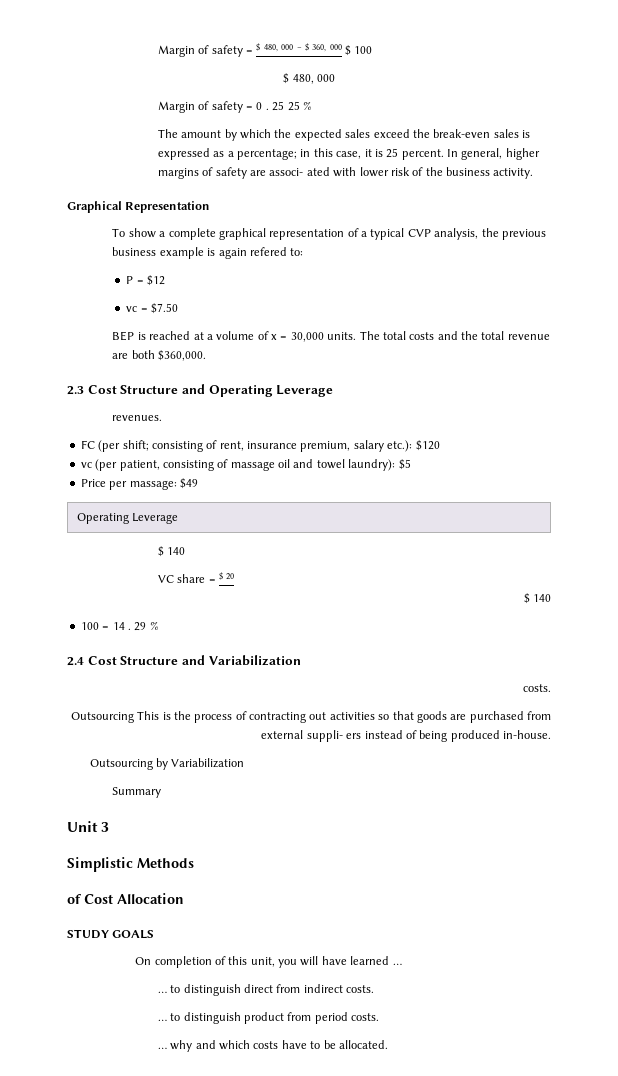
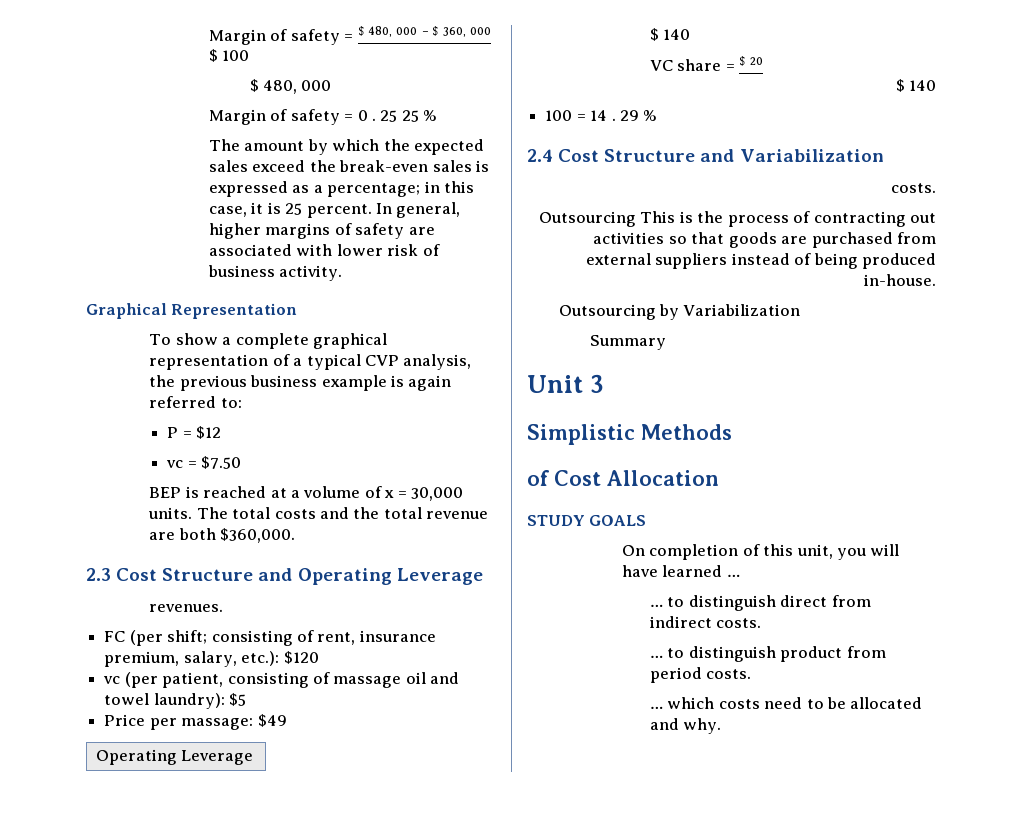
[269,167,330,176] associ- ated -> [208,244,292,256] associated
[425,167,443,176] the -> (440, 250) none
[249,247,287,256] refered -> [149,396,217,408] referred
[353,440,384,452] salary -> [183,651,237,667] salary,
[306,730,362,742] suppli- ers -> [655,253,728,269] suppliers
[170,1040,216,1052] why and -> (663, 707) none
[281,1040,307,1049] have -> [764,697,803,709] need
[338,1040,388,1049] allocated. -> [850,697,923,709] [649,718,722,734] allocated and why.

